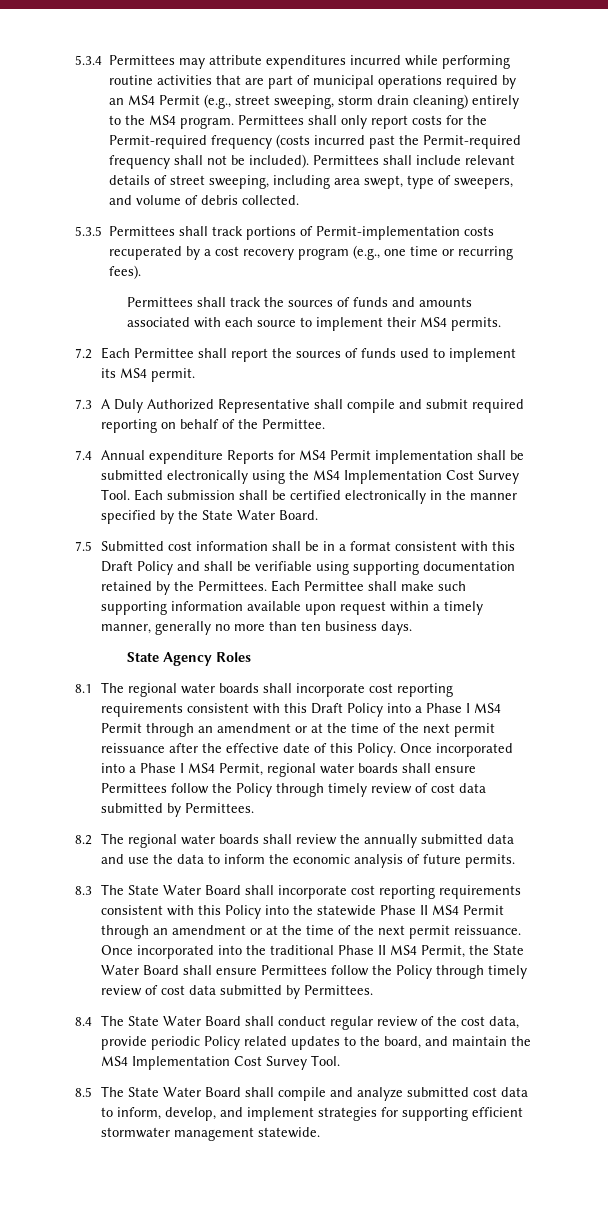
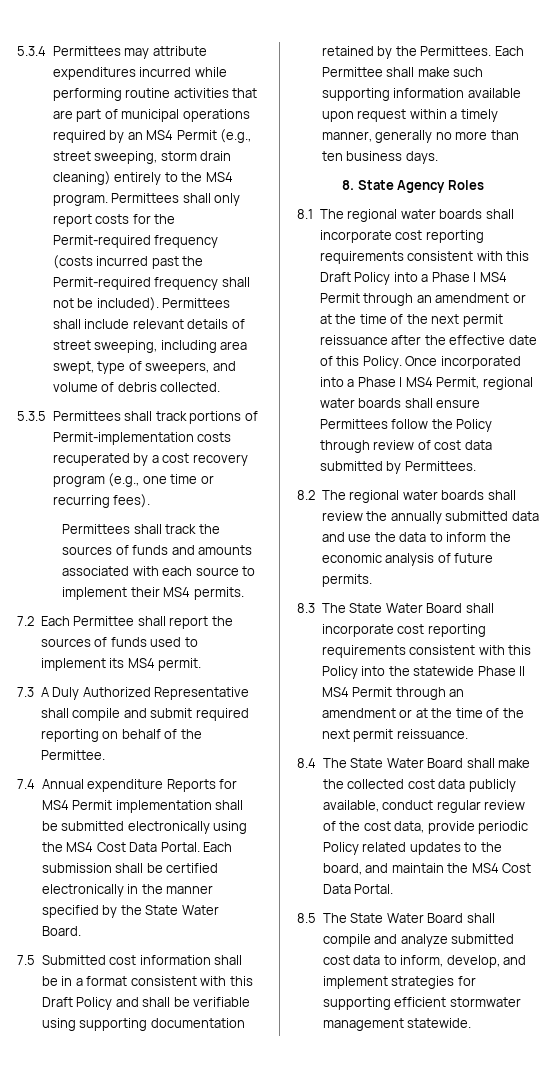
[344,470,520,484] [101,489,131,500] Implementation Cost Survey Tool. -> [96,842,200,852] Cost Data Portal.
(413, 628) none -> [342,180,355,190] 8.
[328,783,368,797] timely -> (370, 446) none
[101,945,525,959] [101,965,528,979] [101,985,374,999] Once incorporated into the traditional Phase II MS4 Permit, the State Water Board shall ensure Permittees follow the Policy through timely review of cost data submitted by Permittees. -> (468, 734) none
(275, 1021) none -> [498,758,531,768] [322,779,516,792] [322,800,379,812] make the collected cost data publicly available,
[132,1055,341,1070] Implementation Cost Survey Tool. -> [502,863,532,873] [322,884,394,894] Cost Data Portal.

